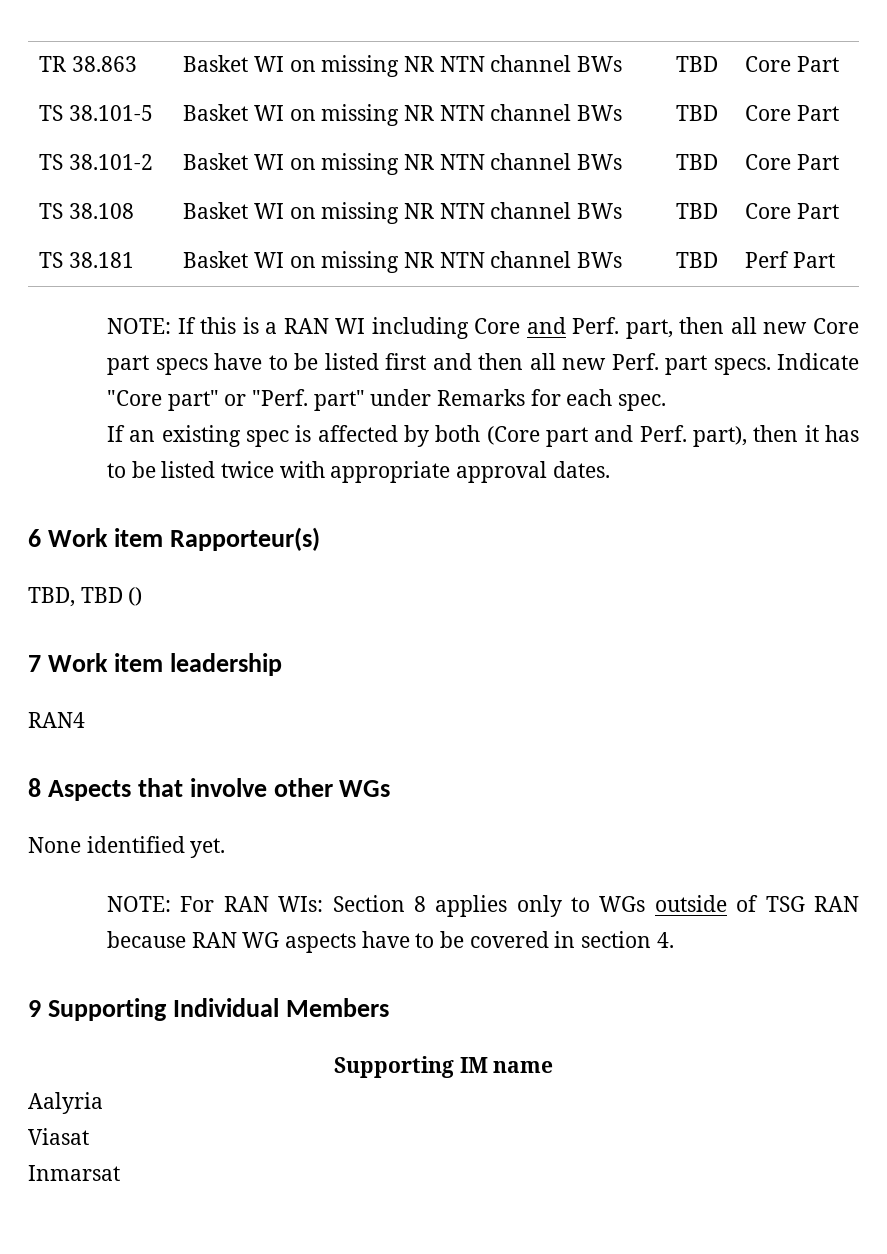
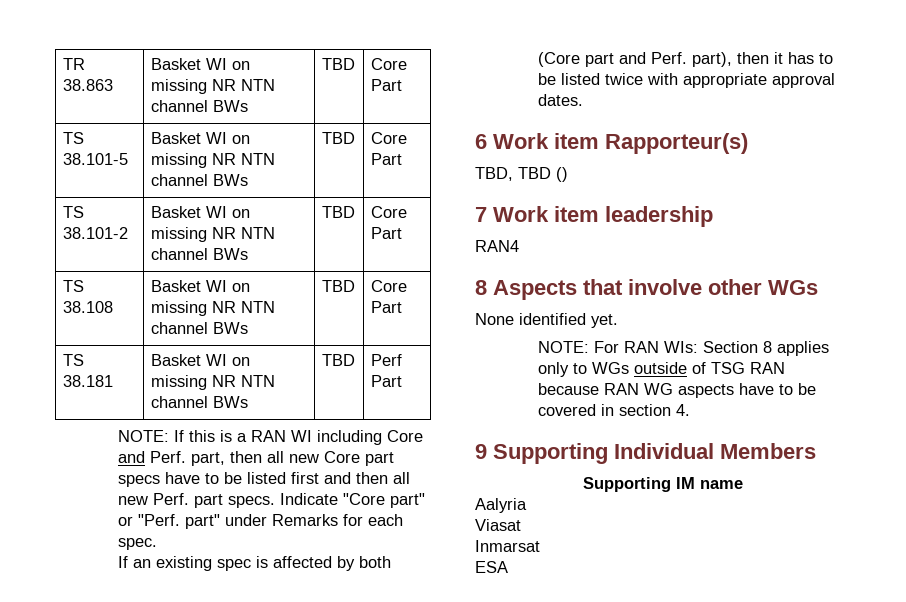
(120, 1173) none -> [475,561,508,573] // ESA

